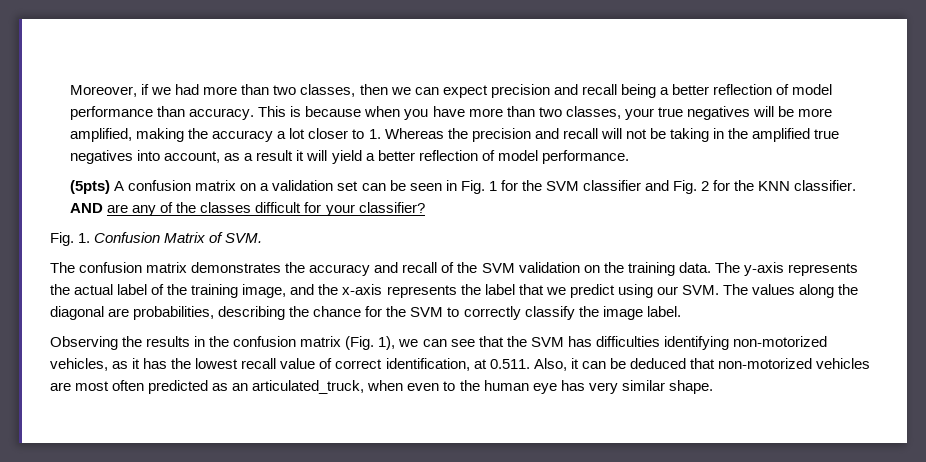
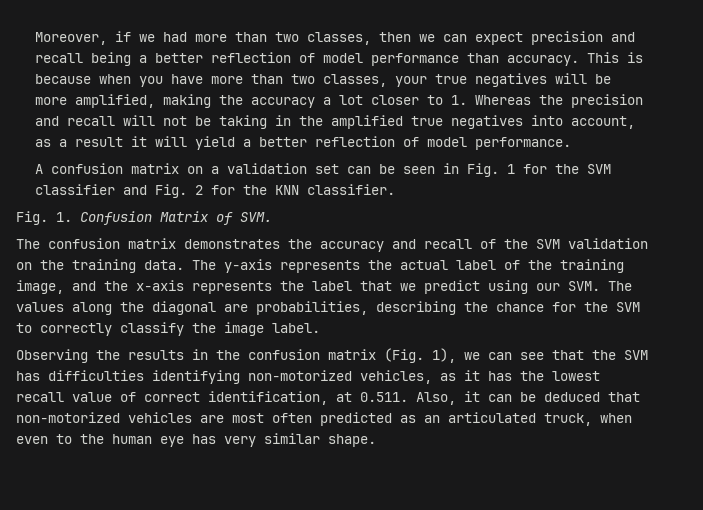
[70,180,111,194] (5pts) -> (572, 143) none
[70,202,425,216] AND are any of the classes difficult for your classifier? -> (396, 189) none
[252,380,365,394] articulated_truck, -> [448,412,592,426] articulated truck,

